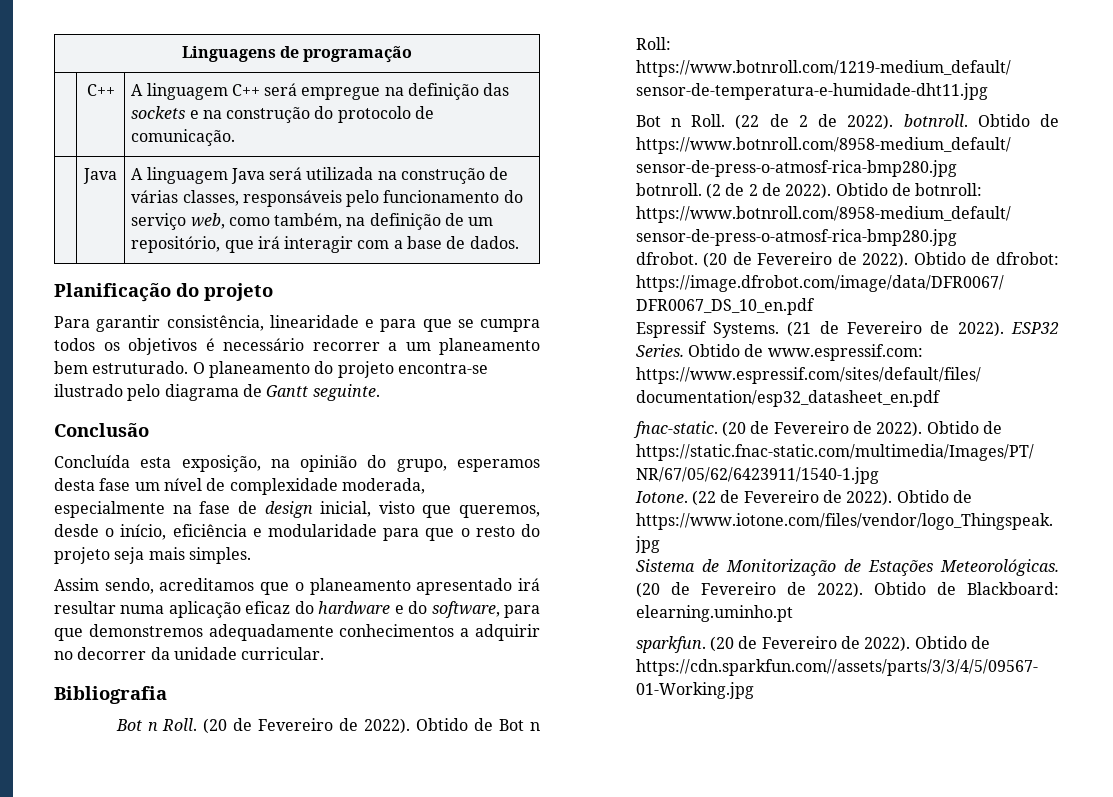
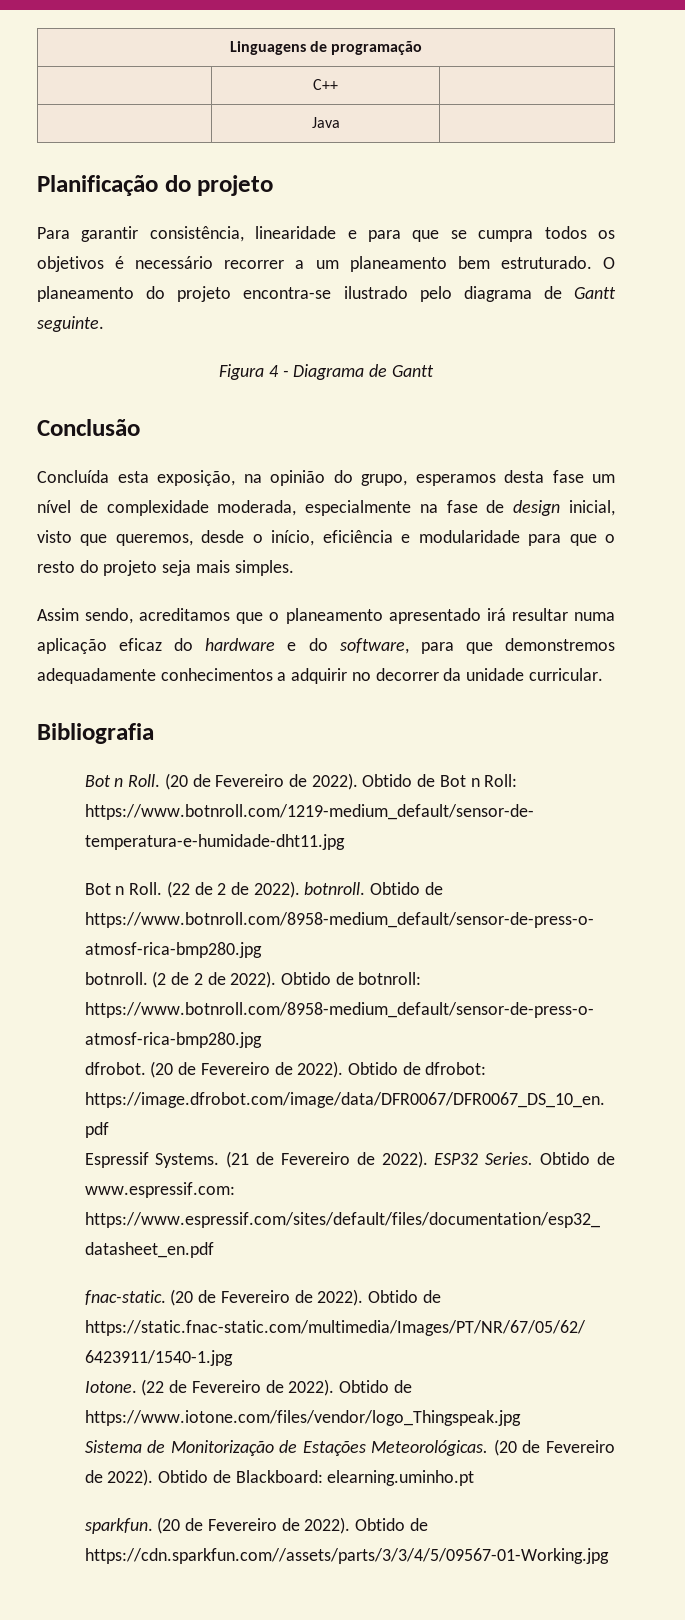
[131,83,510,100] [131,106,435,123] [131,129,236,146] [83,168,117,184] [131,167,509,184] [131,190,523,207] [131,213,494,230] [131,236,519,253] A linguagem C++ será empregue na definição das sockets e na construção do protocolo de comunicação. // | Java | A linguagem Java será utilizada na construção de várias classes, responsáveis pelo funcionamento do serviço web, como também, na definição de um repositório, que irá interagir com a base de dados. -> [311,117,340,128] // | Java |
(380, 392) none -> [219,364,434,380] // Figura 4 - Diagrama de Gantt

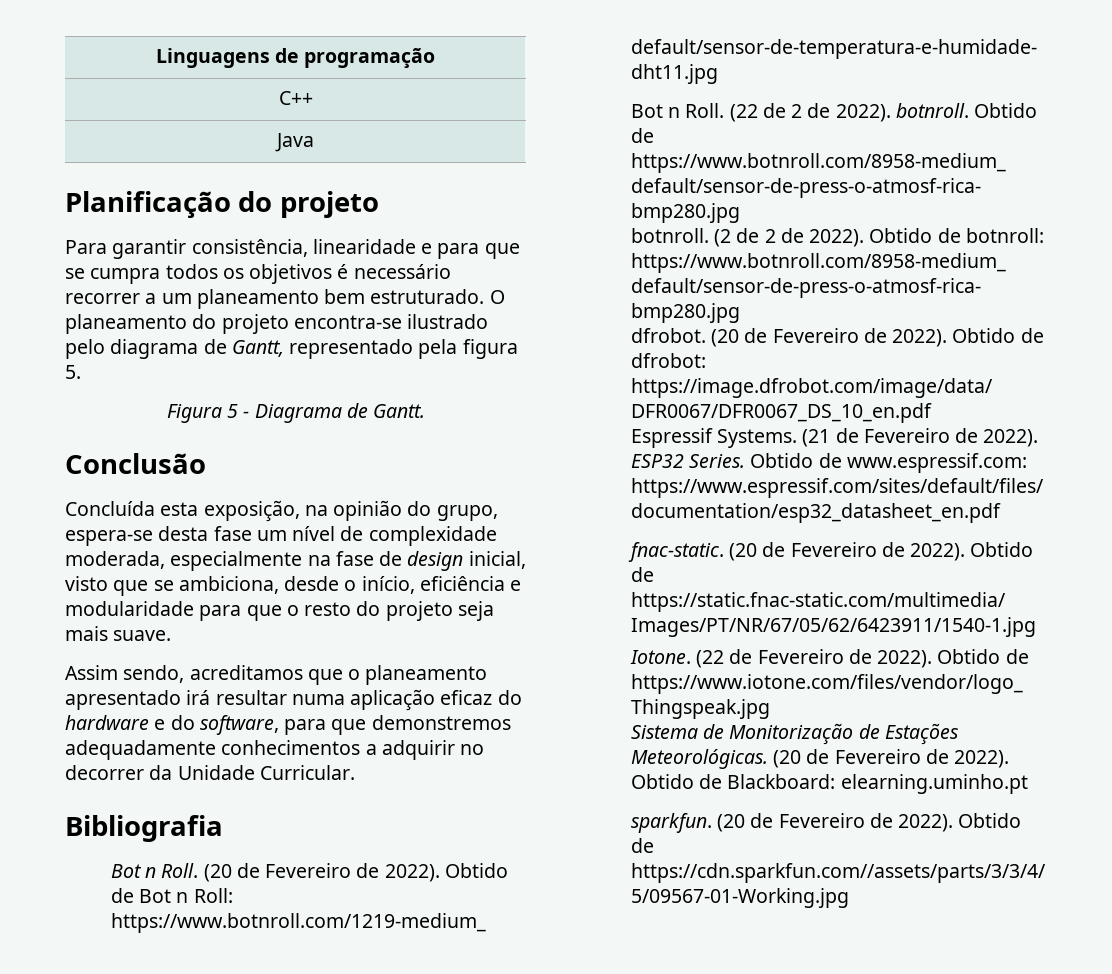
[574,287,616,299] [37,316,104,332] Gantt seguinte. -> [231,339,518,359] [65,365,81,379] Gantt, representado pela figura 5.
[268,365,279,377] 4 -> [227,404,239,418] 5
[391,365,434,377] Gantt -> [373,404,426,418] Gantt.
[415,474,496,486] esperamos -> [65,530,153,546] espera-se
[115,534,193,546] queremos, -> [153,576,279,594] se ambiciona,
[234,560,294,576] simples. -> [113,630,172,641] suave.
[466,668,603,681] unidade curricular. -> [177,765,355,780] Unidade Curricular.

